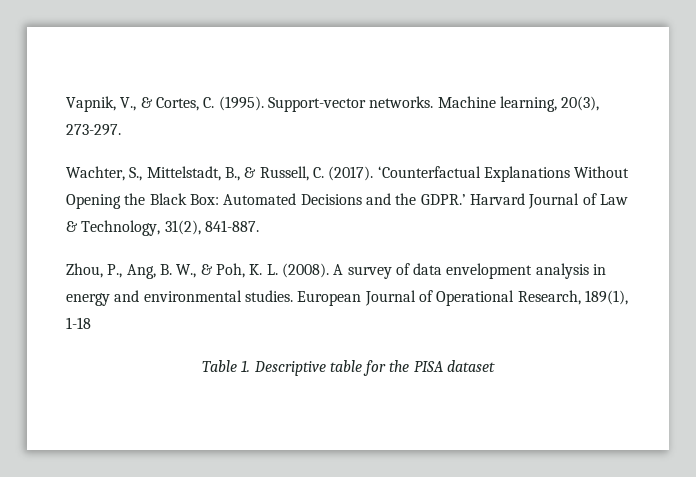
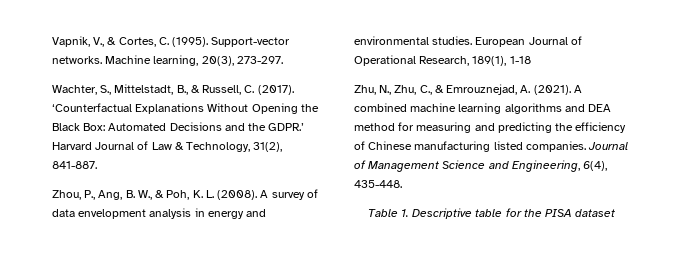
(91, 323) none -> [354,84,582,95] [354,103,612,114] [354,122,627,133] [354,141,629,152] [354,160,608,172] [354,180,402,188] // Zhu, N., Zhu, C., & Emrouznejad, A. (2021). A combined machine learning algorithms and DEA method for measuring and predicting the efficiency of Chinese manufacturing listed companies. Journal of Management Science and Engineering, 6(4), 435-448.

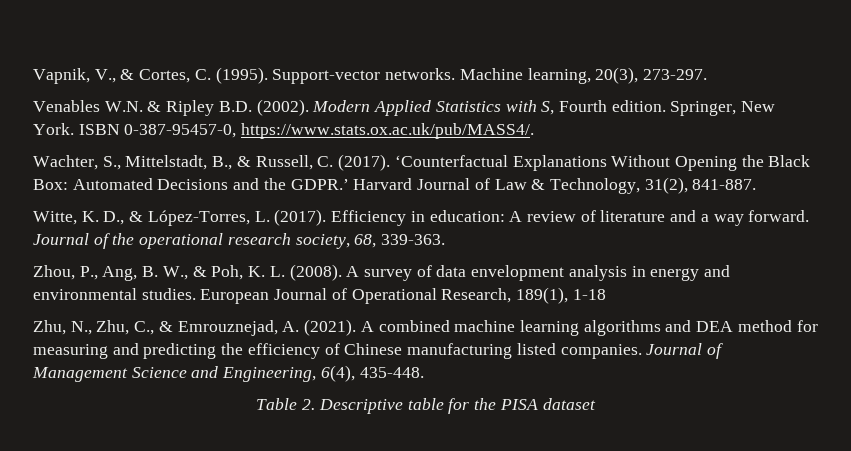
(283, 60) none -> [33,99,776,116] [33,123,535,139] // Venables W.N. & Ripley B.D. (2002). Modern Applied Statistics with S, Fourth edition. Springer, New York. ISBN 0-387-95457-0, https://www.stats.ox.ac.uk/pub/MASS4/.
(97, 165) none -> [33,209,810,226] [33,233,446,249] // Witte, K. D., & López-Torres, L. (2017). Efficiency in education: A review of literature and a way forward. Journal of the operational research society, 68, 339-363.
[400,209,409,217] 1. -> [302,399,316,410] 2.

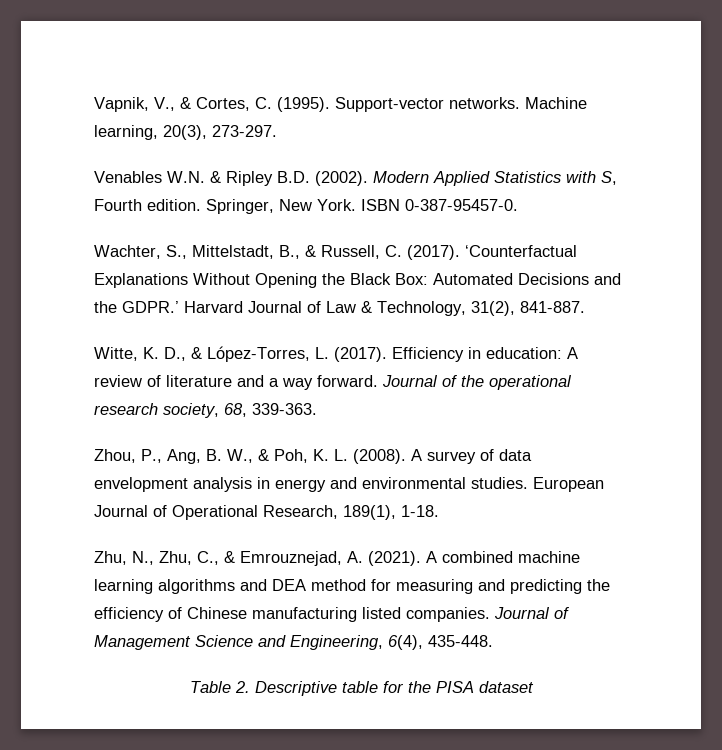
[124,123,535,139] 0-387-95457-0, https://www.stats.ox.ac.uk/pub/MASS4/. -> [405,199,518,211] 0-387-95457-0.
[572,289,606,300] 1-18 -> [401,505,439,517] 1-18.

